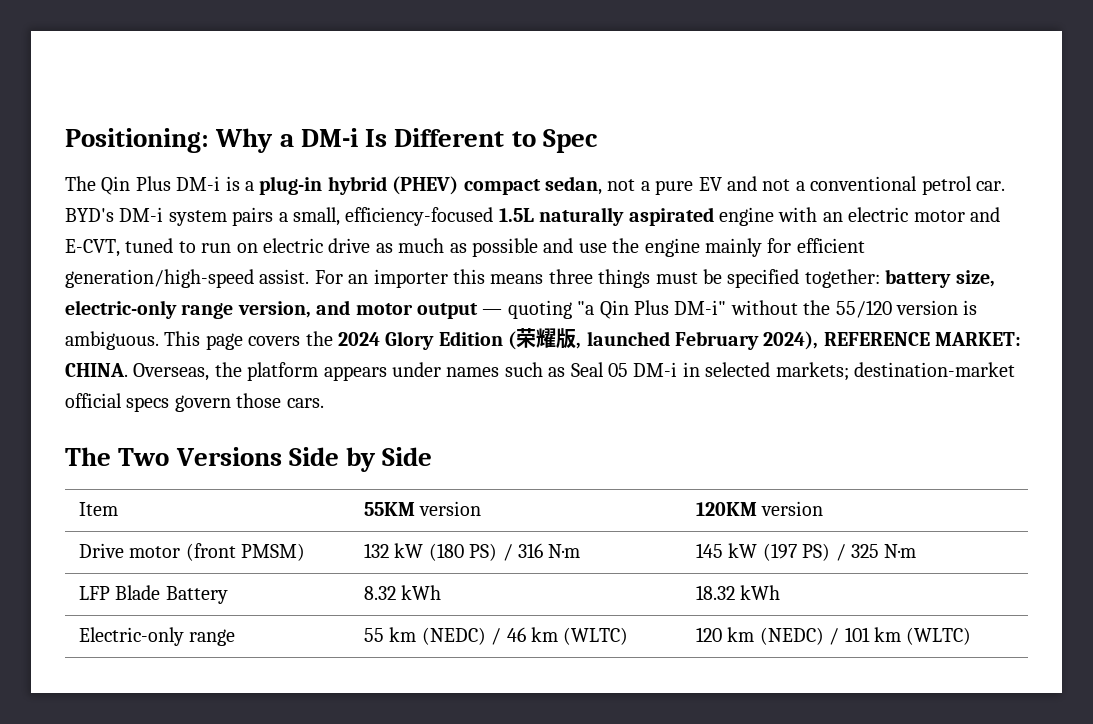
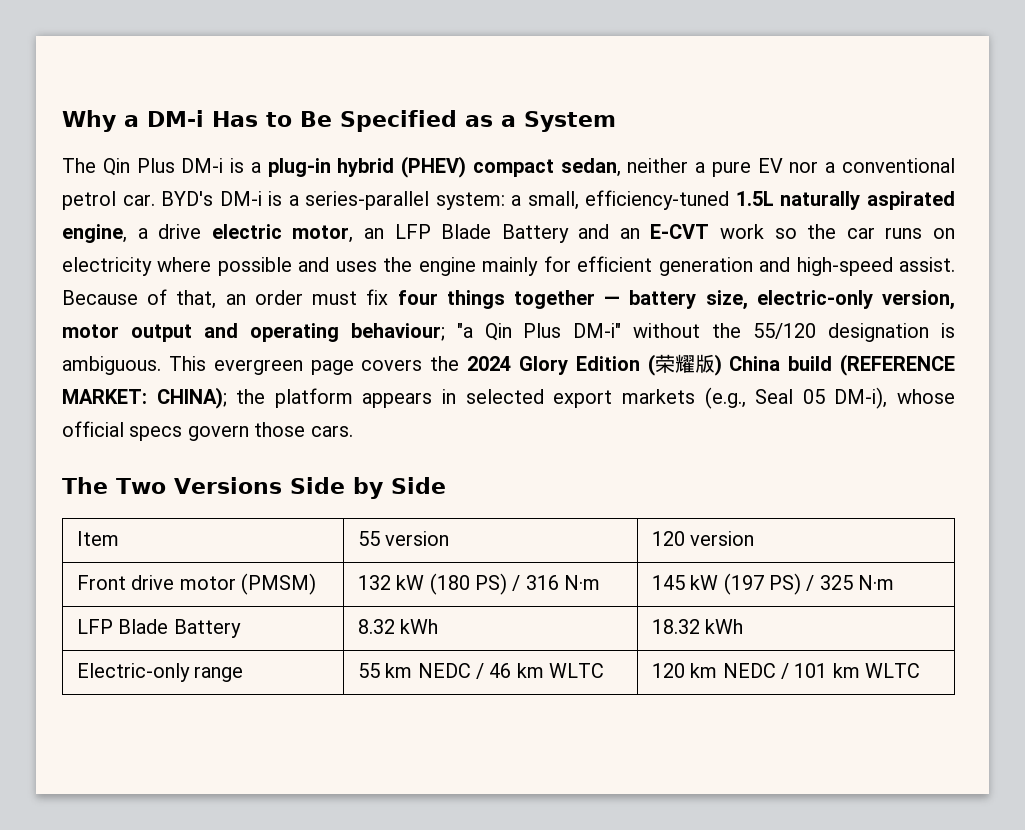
[65,128,209,153] Positioning: -> (62, 121) none
[365,128,599,153] Is Different to Spec -> [212,110,616,132] Has to Be Specified as a System
[607,179,636,191] not -> [627,158,689,173] neither
[726,176,791,191] and not -> [789,161,819,173] nor
[168,207,274,226] system pairs -> [268,191,505,210] is a series-parallel system:
[345,207,494,226] efficiency-focused -> [585,190,730,210] efficiency-tuned
[718,207,1000,226] [65,238,467,257] engine with an electric motor and E-CVT, tuned to run on electric drive as much as -> [62,224,956,243] [62,257,212,276] engine, a drive electric motor, an LFP Blade Battery and an E-CVT work so the car runs on electricity where
[578,243,607,253] use -> [335,261,377,272] uses
[65,269,995,288] [65,300,572,319] generation/high-speed assist. For an importer this means three things must be specified together: battery size, electric-only range version, and motor output — quoting -> [658,257,955,276] [62,289,955,310] [62,323,445,342] generation and high-speed assist. Because of that, an order must fix four things together — battery size, electric-only version, motor output and operating behaviour;
[895,300,958,315] version -> [828,323,930,342] designation
(201, 338) none -> [213,359,303,375] evergreen
[576,331,1022,350] [65,362,1015,381] , launched February 2024), REFERENCE MARKET: CHINA. Overseas, the platform appears under names such as Seal 05 DM-i in selected markets; destination-market -> [713,354,955,376] [62,387,956,409] ) China build (REFERENCE MARKET: CHINA); the platform appears in selected export markets (e.g., Seal 05 DM-i), whose
[363,502,415,516] 55KM -> [357,531,380,546] 55
[695,502,757,516] 120KM -> [651,531,685,546] 120
[78,543,306,561] Drive motor (front PMSM) -> [76,573,316,595] Front drive motor (PMSM)
[421,627,486,645] (NEDC) -> [417,663,471,678] NEDC
[563,627,629,645] (WLTC) -> [549,663,605,678] WLTC
[759,627,824,645] (NEDC) -> [722,663,776,678] NEDC
[906,627,972,645] (WLTC) -> [865,663,921,678] WLTC

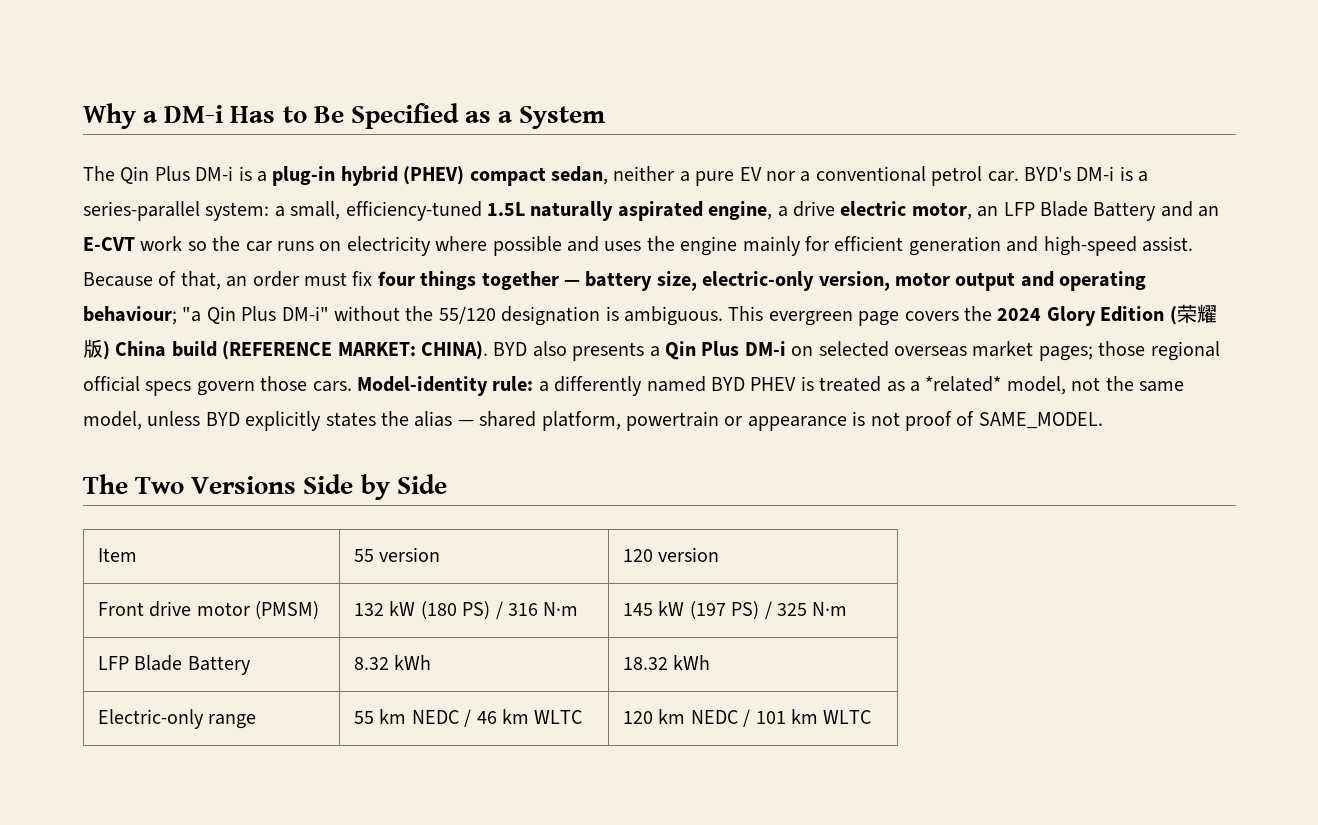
[156,387,956,409] CHINA); the platform appears in selected export markets (e.g., Seal 05 DM-i), whose -> [421,341,1220,361] CHINA). BYD also presents a Qin Plus DM-i on selected overseas market pages; those regional
(353, 431) none -> [357,376,1184,396] [83,411,1103,431] Model-identity rule: a differently named BYD PHEV is treated as a *related* model, not the same model, unless BYD explicitly states the alias — shared platform, powertrain or appearance is not proof of SAME_MODEL.

